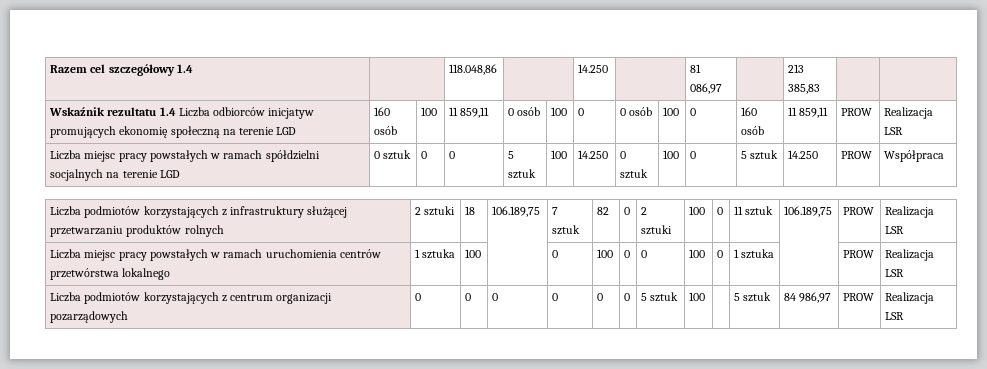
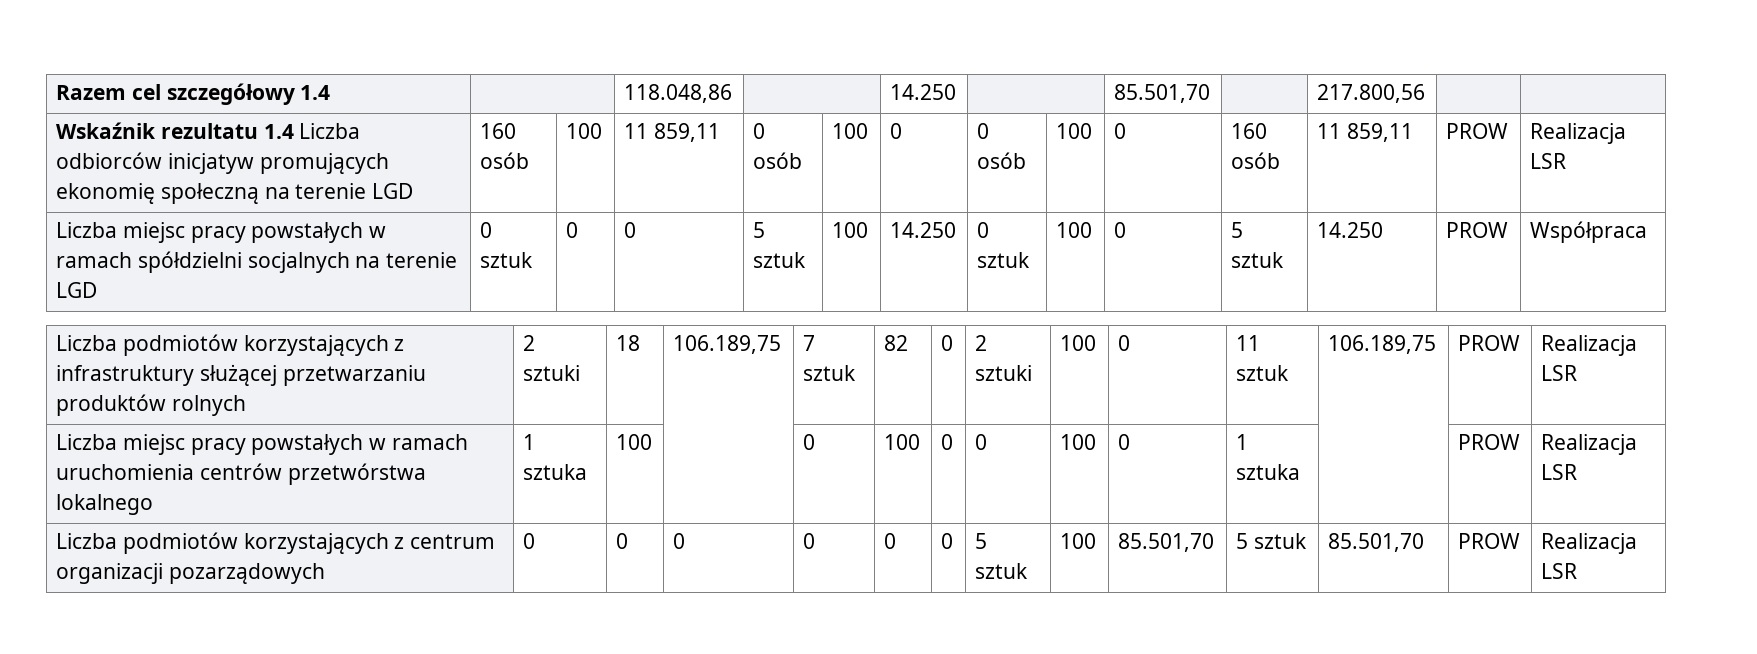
[690,64,702,73] [690,83,723,94] [788,64,805,73] [788,84,821,94] 81 086,97 | | 213 385,83 -> [1114,84,1211,103] [1317,84,1426,103] 85.501,70 | | 217.800,56
[734,292,772,302] [784,292,832,303] | 5 sztuk | 84 986,97 -> [1118,533,1215,552] [1236,533,1307,549] [1328,533,1425,552] 85.501,70 | 5 sztuk | 85.501,70

